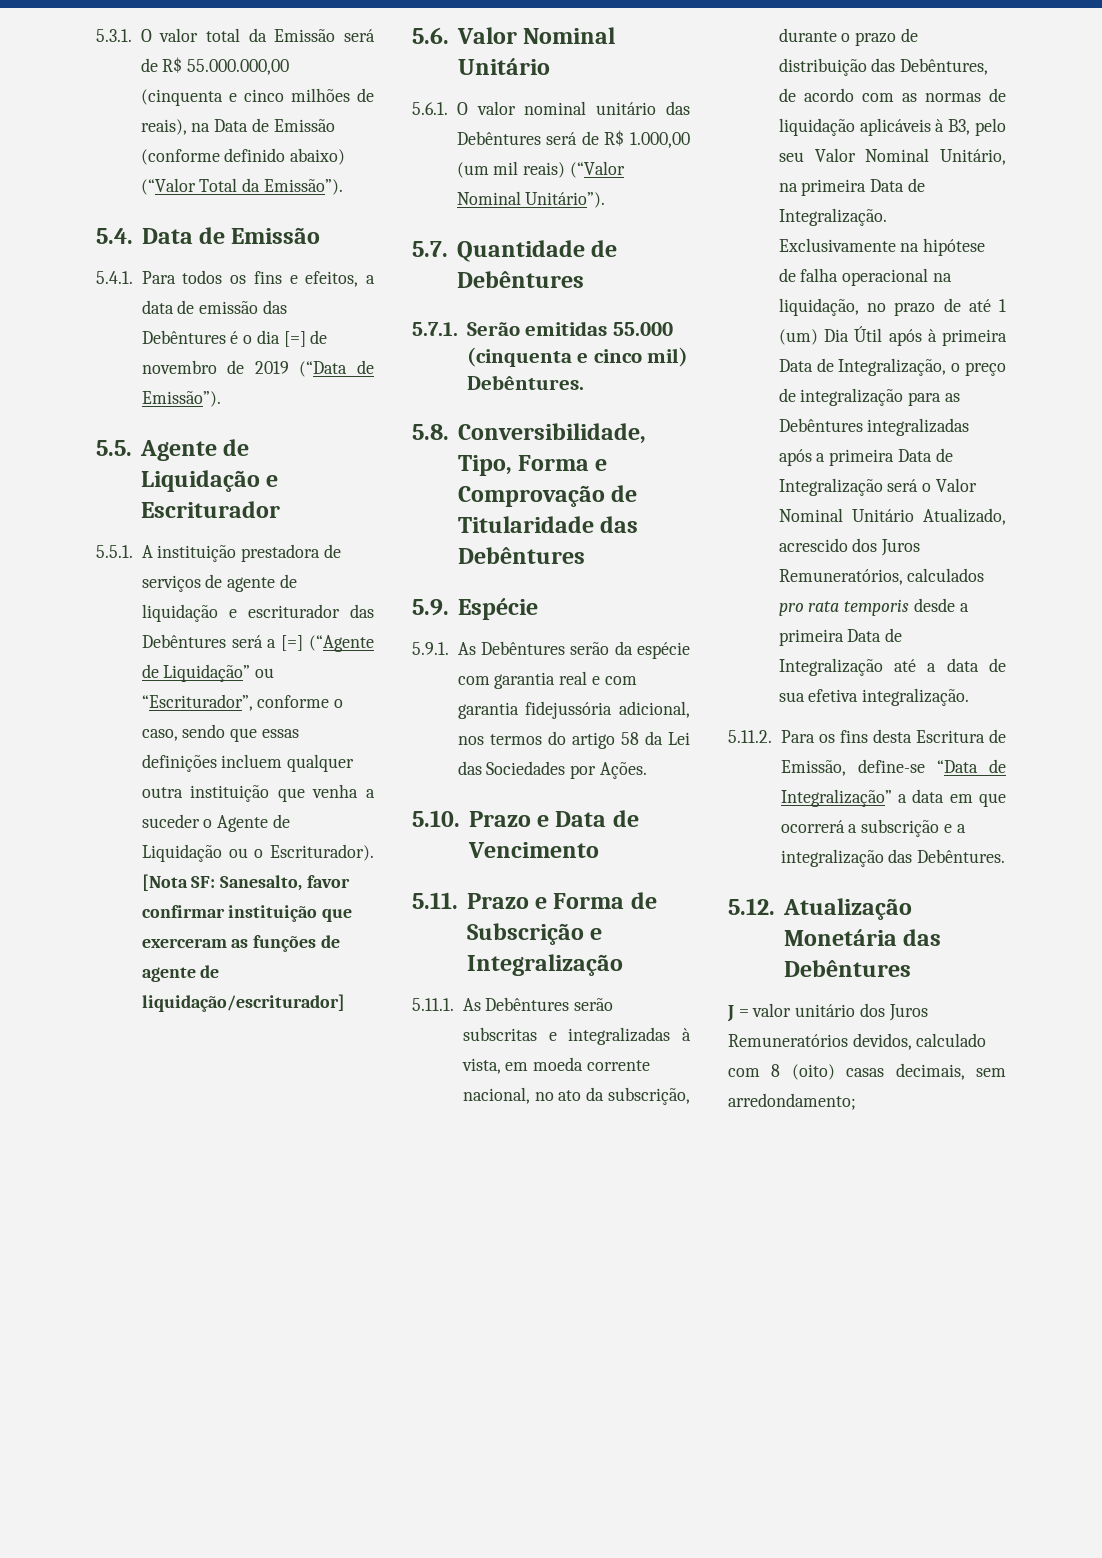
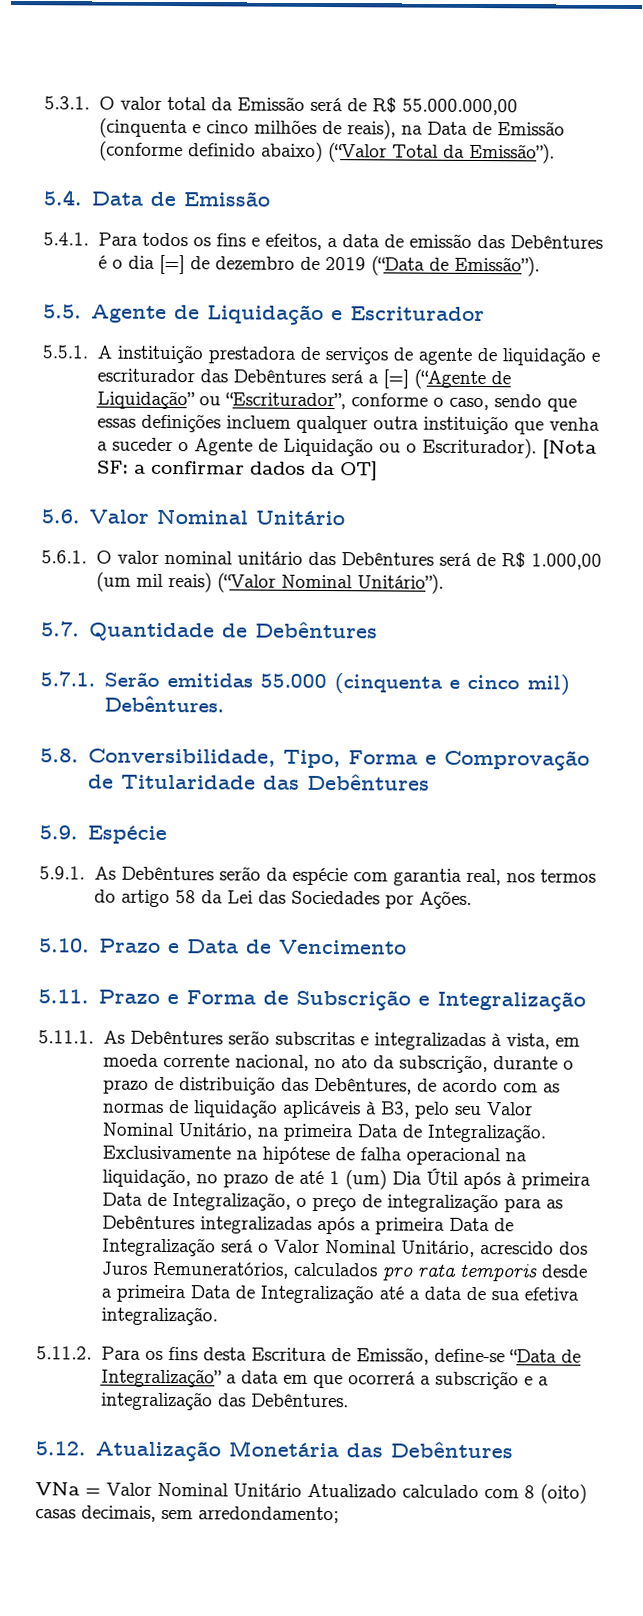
[141,360,217,374] novembro -> [214,256,295,270] dezembro
[220,875,350,891] [141,905,353,922] [141,935,340,952] [141,965,220,982] [141,994,345,1012] Sanesalto, favor confirmar instituição que exerceram as funções de agente de liquidação/escriturador] -> [133,460,378,481] a confirmar dados da OT]
[559,671,637,685] [457,701,690,719] real e com garantia fidejussória adicional, -> [465,868,501,886] real,
[851,508,1006,525] Unitário Atualizado, -> [400,1240,475,1257] Unitário,
[727,1003,928,1022] [728,1033,912,1050] J = valor unitário dos Juros Remuneratórios devidos, -> [35,1482,397,1498] VNa = Valor Nominal Unitário Atualizado

